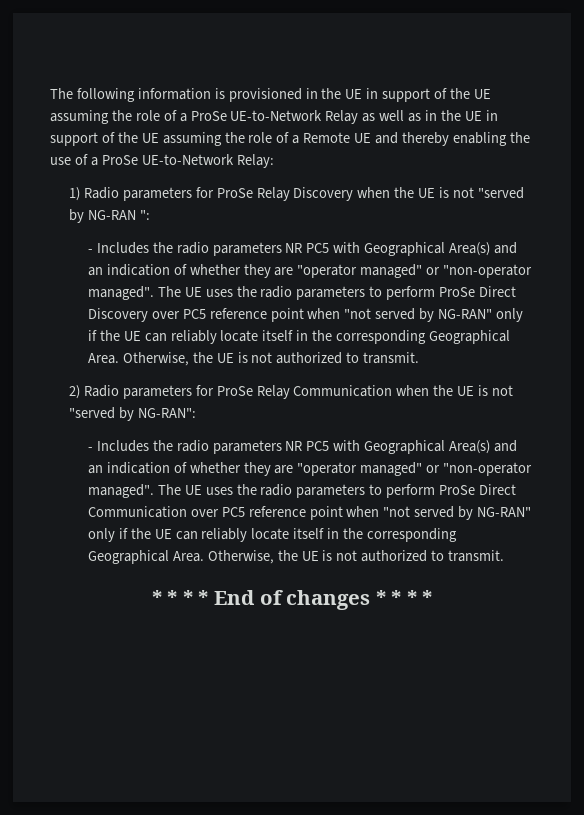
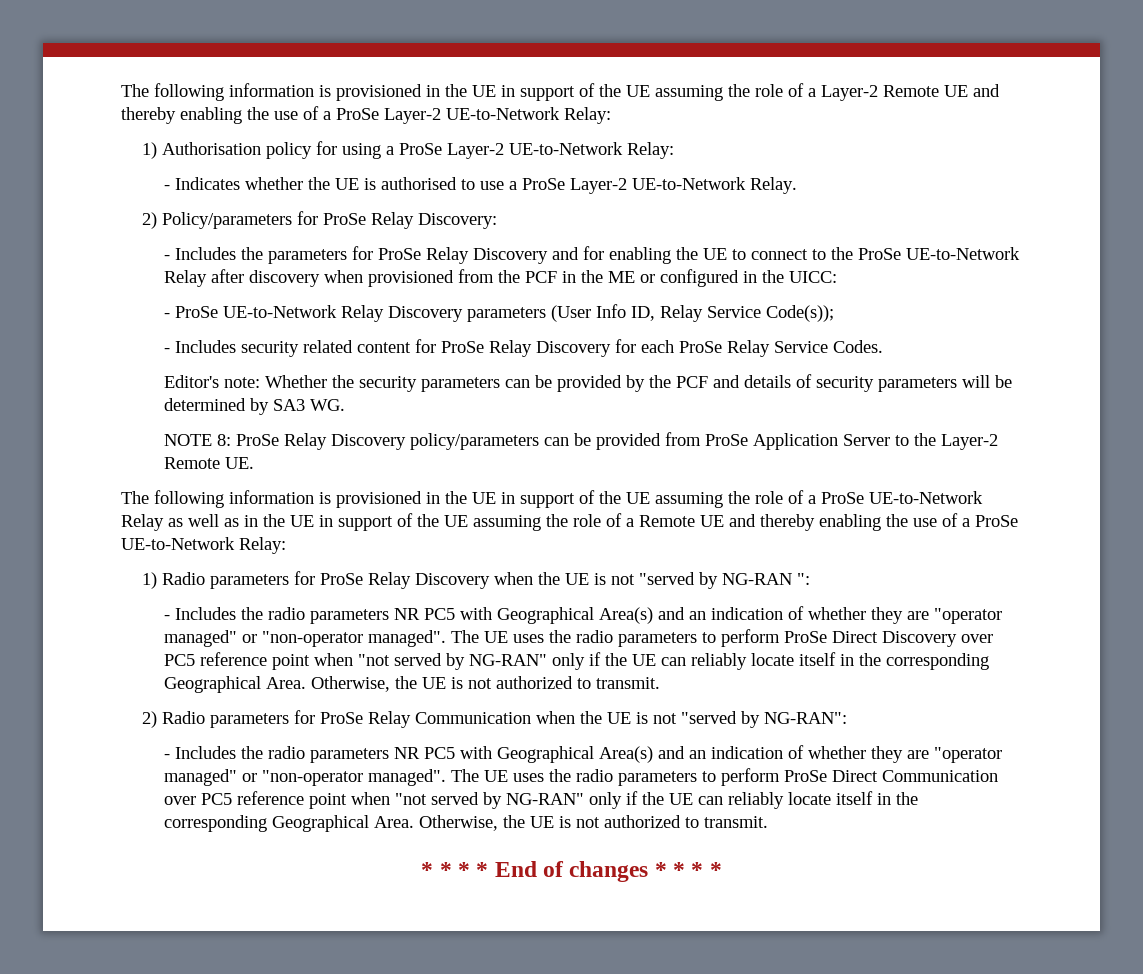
(187, 117) none -> [821,84,1000,101] [121,106,611,124] [142,141,675,159] [163,177,797,194] [142,211,498,229] [163,246,1020,264] [163,269,837,287] [163,304,834,322] [163,339,883,357] [163,374,1012,392] [163,398,345,415] [163,432,998,450] [163,457,254,469] [121,490,816,508] Layer-2 Remote UE and thereby enabling the use of a ProSe Layer-2 UE-to-Network Relay: // 1) Authorisation policy for using a ProSe Layer-2 UE-to-Network Relay: // - Indicates whether the UE is authorised to use a ProSe Layer-2 UE-to-Network Relay. // 2) Policy/parameters for ProSe Relay Discovery: // - Includes the parameters for ProSe Relay Discovery and for enabling the UE to connect to the ProSe UE-to-Network Relay after discovery when provisioned from the PCF in the ME or configured in the UICC: // - ProSe UE-to-Network Relay Discovery parameters (User Info ID, Relay Service Code(s)); // - Includes security related content for ProSe Relay Discovery for each ProSe Relay Service Codes. // Editor's note: Whether the security parameters can be provided by the PCF and details of security parameters will be determined by SA3 WG. // NOTE 8: ProSe Relay Discovery policy/parameters can be provided from ProSe Application Server to the Layer-2 Remote UE. // The following information is provisioned in the UE in support of the UE assuming the role of a

